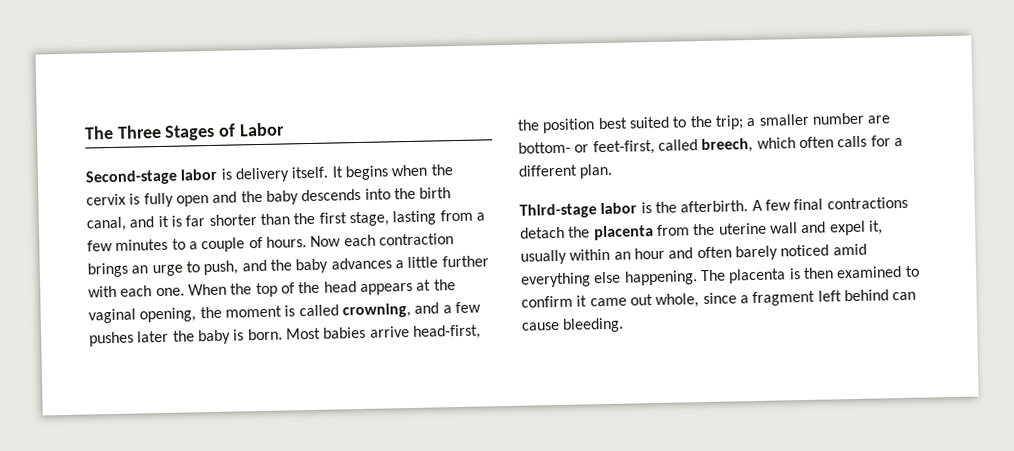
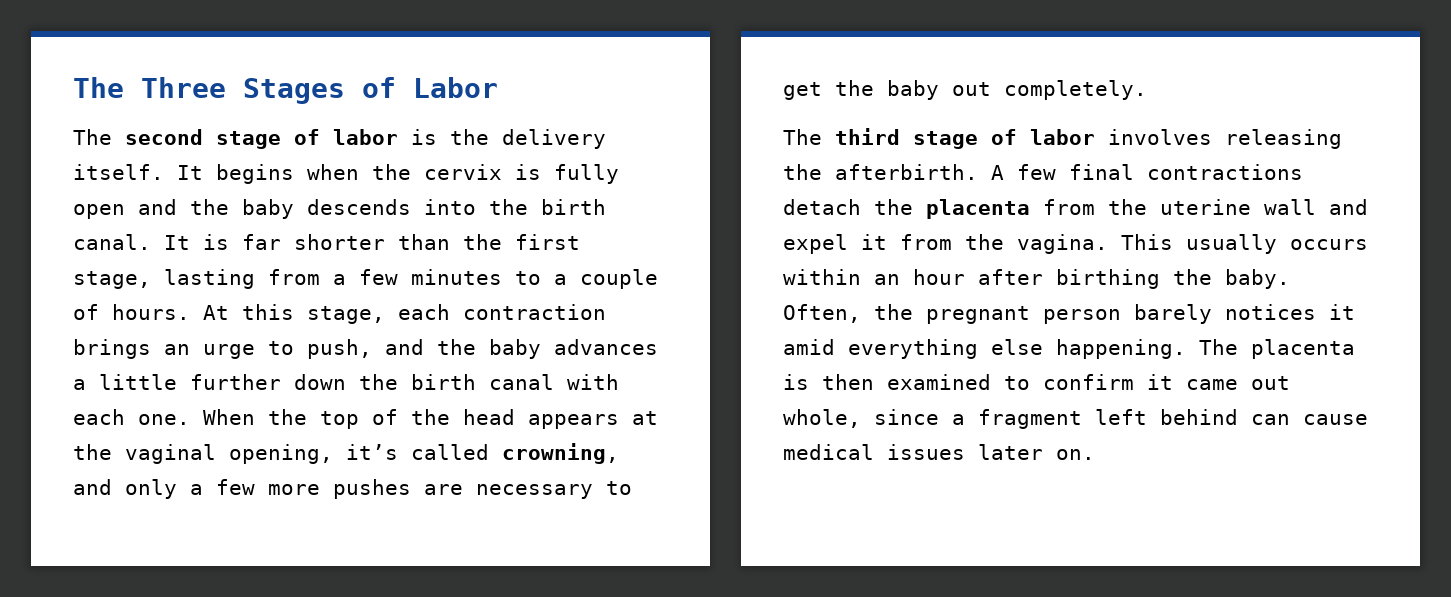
[85,168,233,186] Second-stage labor is -> [73,129,489,149] The second stage of labor is the
[86,215,169,232] canal, and it -> [73,234,190,250] canal. It
[310,235,342,247] Now -> [203,304,385,324] At this stage,
(489, 261) none -> [294,374,554,390] down the birth canal
[199,305,296,319] the moment is -> [346,444,398,460] it’s
[442,301,481,314] [89,324,481,347] [517,112,892,134] [518,135,903,156] [518,163,614,179] [519,202,652,219] a few pushes later the baby is born. Most babies arrive head-first, the position best suited to the trip; a smaller number are bottom- or feet-first, called breech, which often calls for a different plan. // Third-stage labor is -> [125,479,632,499] [783,80,1147,100] [783,128,1342,149] only a few more pushes are necessary to get the baby out completely. // The third stage of labor involves releasing
[867,220,883,235] [520,244,830,265] it, usually within an hour and often barely noticed -> [861,234,1368,254] [783,269,1290,289] [783,304,1355,324] it from the vagina. This usually occurs within an hour after birthing the baby. Often, the pregnant person barely notices it
[562,317,625,333] bleeding. -> [783,444,1095,460] medical issues later on.

